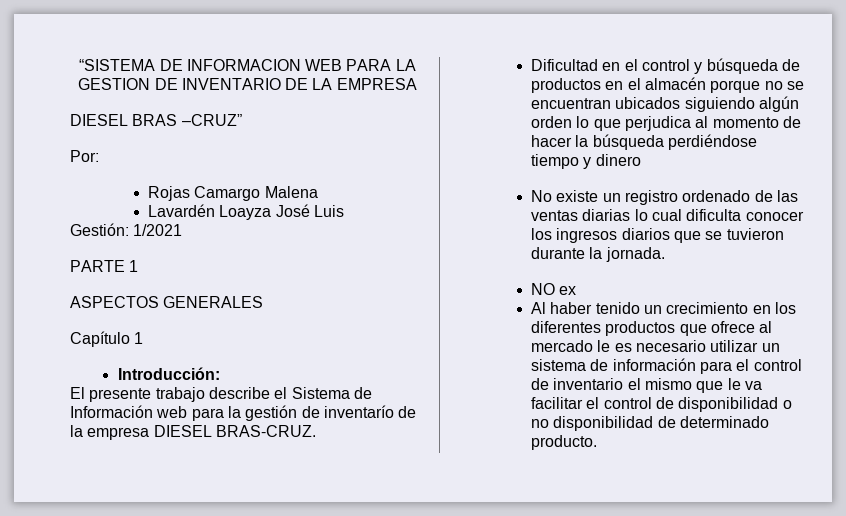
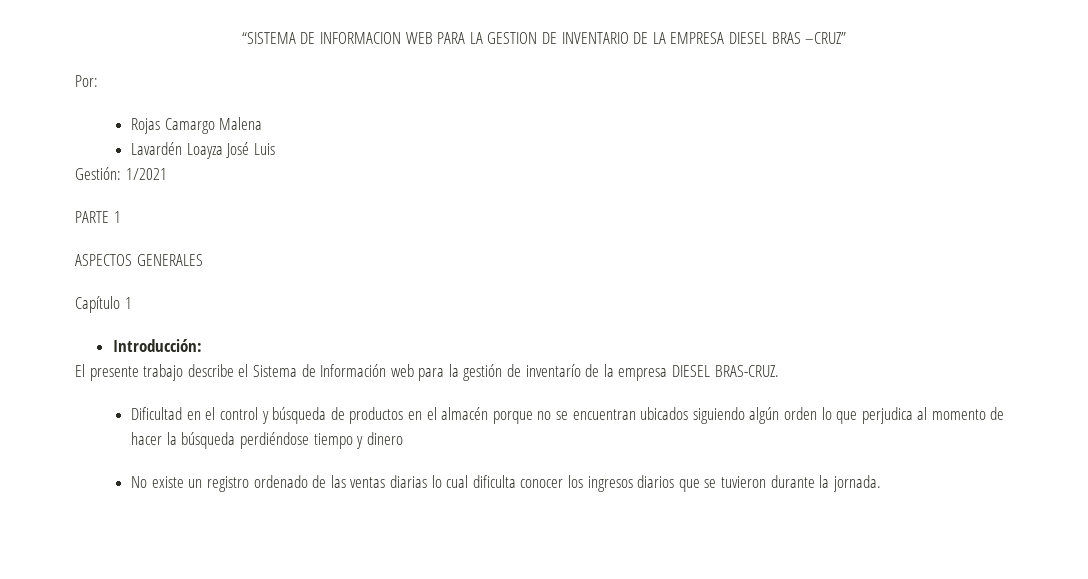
(417, 84) // -> (725, 38) none
[531,283,577,295] [531,302,796,314] [531,321,773,336] [531,340,780,352] [531,358,802,374] [531,378,762,393] [531,397,792,412] [531,416,769,431] [531,435,598,450] // NO ex // Al haber tenido un crecimiento en los diferentes productos que ofrece al mercado le es necesario utilizar un sistema de información para el control de inventario el mismo que le va facilitar el control de disponibilidad o no disponibilidad de determinado producto. -> (881, 483) none

